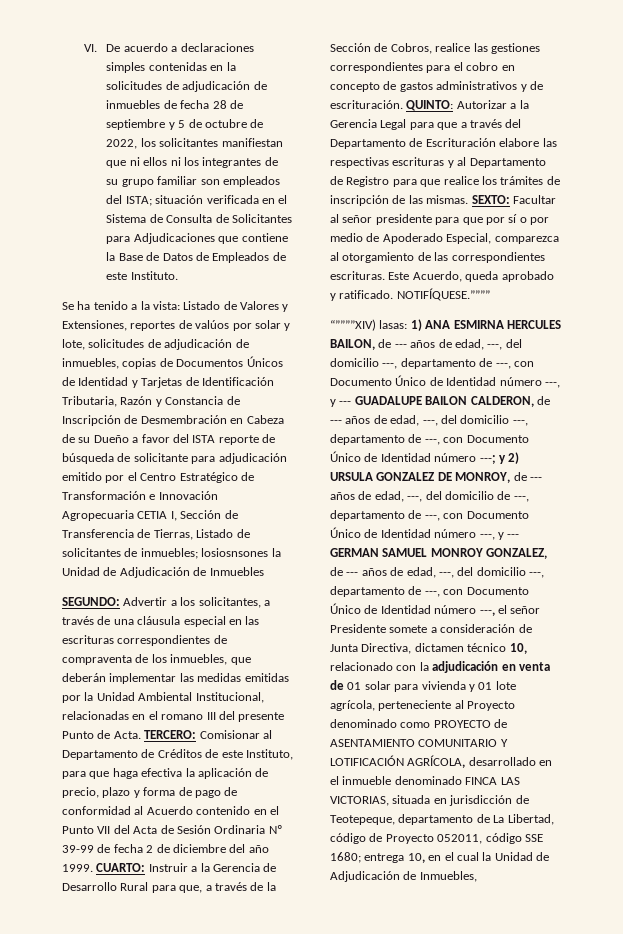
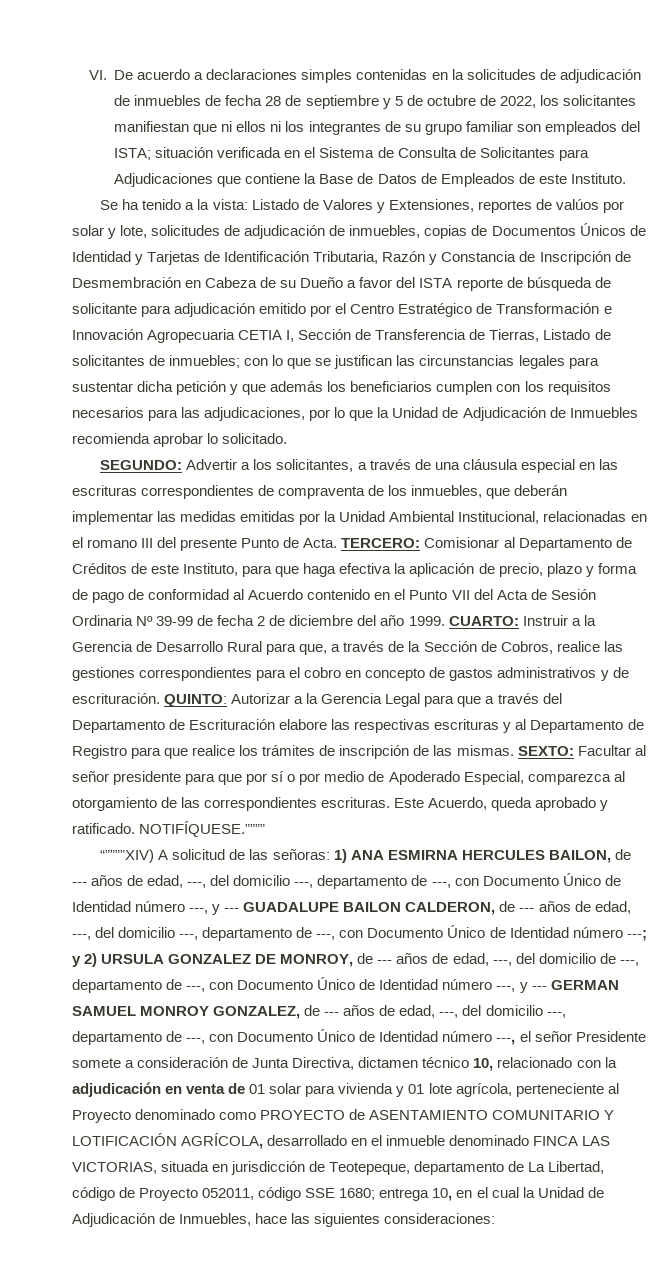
[201,548,269,557] losiosnsones -> [244,355,599,369] [72,381,611,395] [72,407,374,421] con lo que se justifican las circunstancias legales para sustentar dicha petición y que además los beneficiarios cumplen con los requisitos necesarios para las adjudicaciones, por lo que
(264, 571) none -> [72,433,288,447] recomienda aprobar lo solicitado.
[379,320,408,329] lasas: -> [158,849,330,860] A solicitud de las señoras:
(477, 876) none -> [255,1213,496,1227] hace las siguientes consideraciones:

